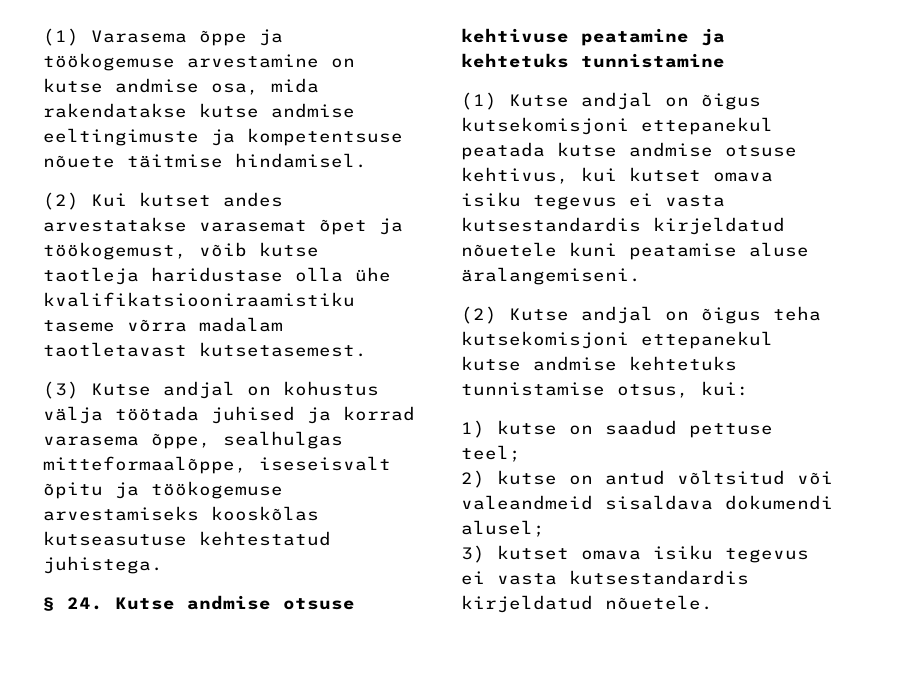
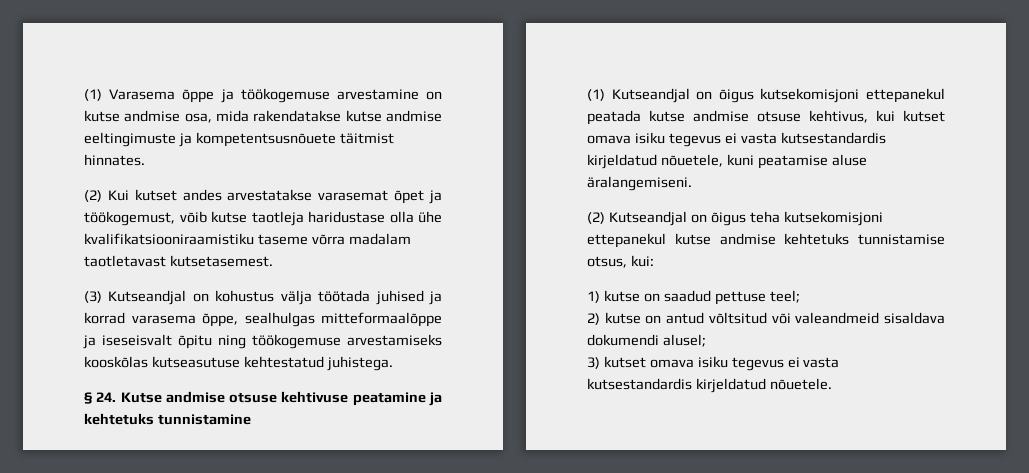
[247,128,403,146] [43,153,367,168] kompetentsuse nõuete täitmise hindamisel. -> [195,132,394,147] [84,154,145,166] kompetentsusnõuete täitmist hinnates.
[91,381,235,399] Kutse andjal -> [108,290,187,305] Kutseandjal
[43,456,247,474] mitteformaalõppe, -> [321,312,442,327] [83,335,96,349] mitteformaalõppe ja
[115,482,139,499] ja -> [217,335,246,349] ning
[509,92,653,110] Kutse andjal -> [611,88,690,103] Kutseandjal
[461,242,557,257] nõuetele -> [660,154,723,167] nõuetele,
[509,306,653,324] Kutse andjal -> [608,211,687,226] Kutseandjal

